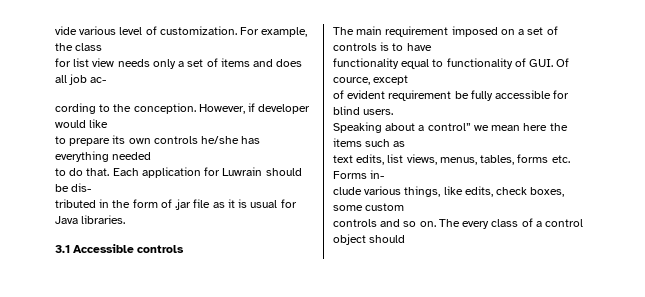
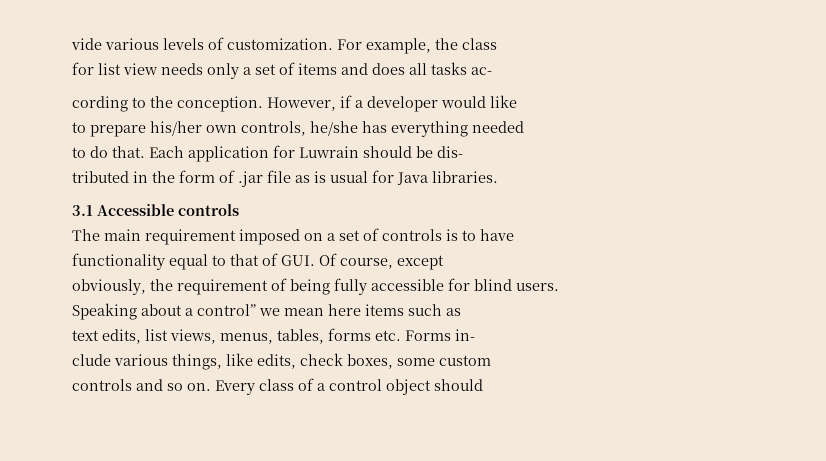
[119,27,143,35] level -> [163,38,204,50] levels
[69,74,88,85] job -> [431,62,467,75] tasks
(256, 107) none -> [355,100,363,108] a
[112,135,198,144] its own controls -> [150,121,306,136] his/her own controls,
[227,199,235,208] it -> (310, 179) none
[446,58,513,69] functionality -> [230,254,259,266] that
[333,77,370,85] cource, -> [340,258,393,269] course,
[333,90,469,101] of evident requirement be -> [72,278,330,295] obviously, the requirement of being
[549,123,568,131] the -> (361, 310) none
[438,219,490,229] The every -> [215,380,255,395] Every

